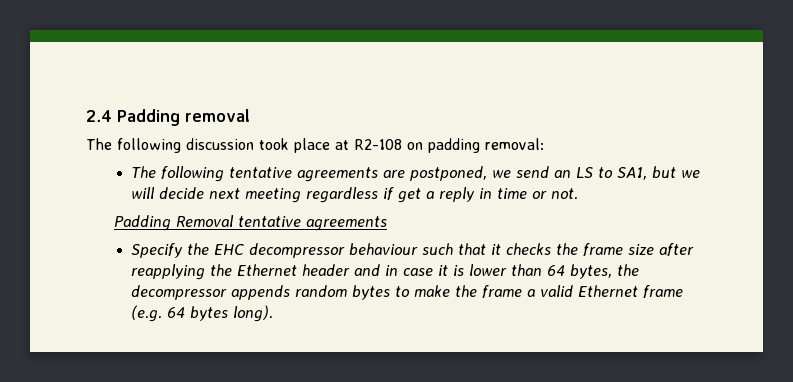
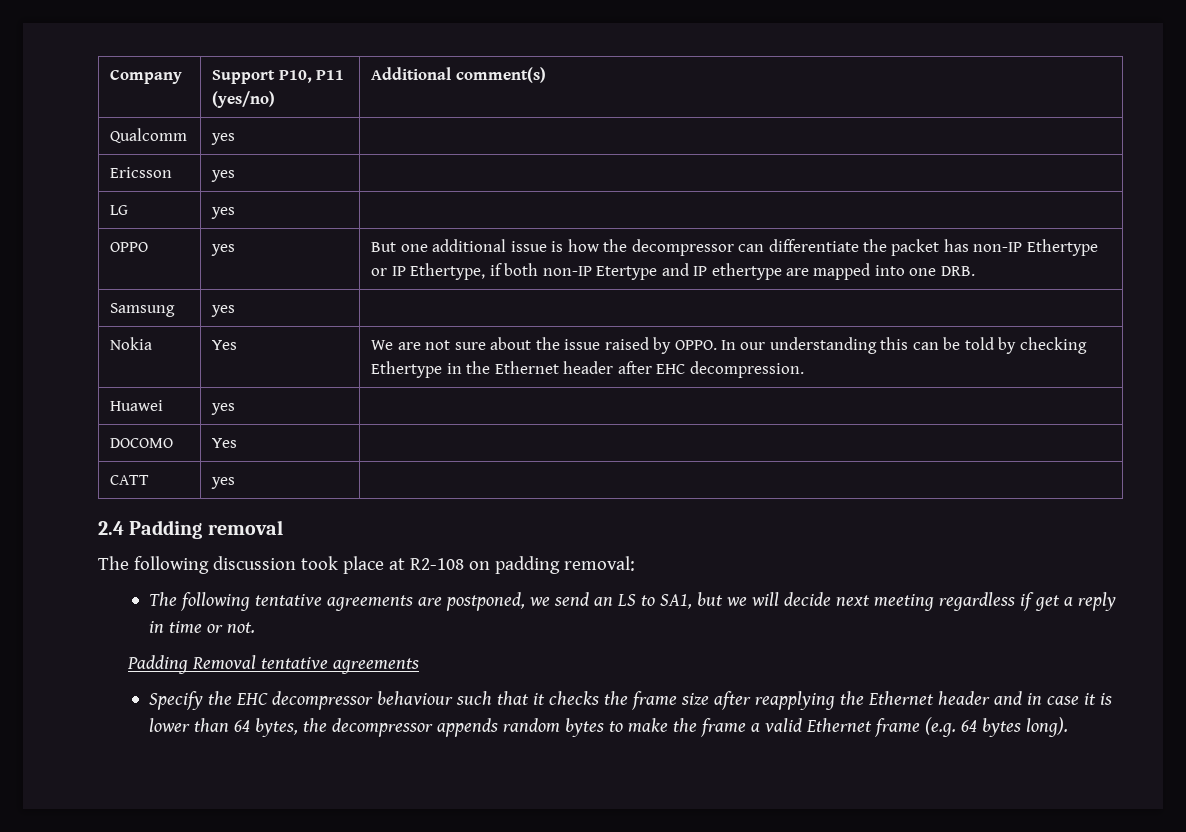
(86, 116) none -> [110,69,183,84] [212,70,345,84] [212,91,276,108] [371,67,546,83] [110,128,188,143] [211,133,236,145] [110,167,173,178] [211,170,236,182] [110,205,129,215] [211,207,236,219] [110,242,149,252] [211,244,236,256] [371,239,1098,256] [371,263,975,280] [110,303,176,317] [211,305,236,317] [110,337,153,350] [212,340,238,350] [371,337,1087,354] [371,361,804,378] [110,400,164,411] [211,403,236,415] [110,438,174,448] [212,438,238,448] [110,475,150,485] [211,477,236,489] Company | Support P10, P11 (yes/no) | Additional comment(s) // Qualcomm | yes | // Ericsson | yes | // LG | yes | // OPPO | yes | But one additional issue is how the decompressor can differentiate the packet has non-IP Ethertype or IP Ethertype, if both non-IP Etertype and IP ethertype are mapped into one DRB. // Samsung | yes | // Nokia | Yes | We are not sure about the issue raised by OPPO. In our understanding this can be told by checking Ethertype in the Ethernet header after EHC decompression. // Huawei | yes | // DOCOMO | Yes | // CATT | yes | //

